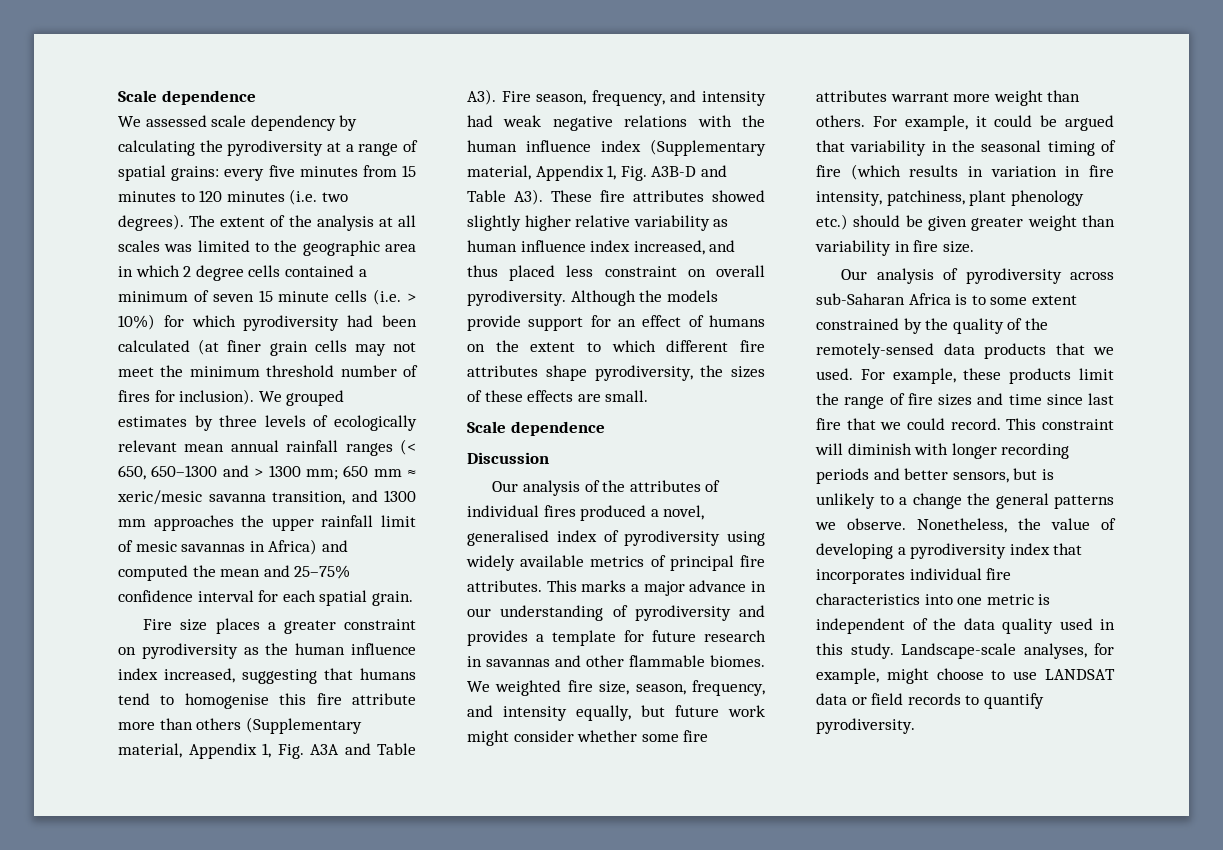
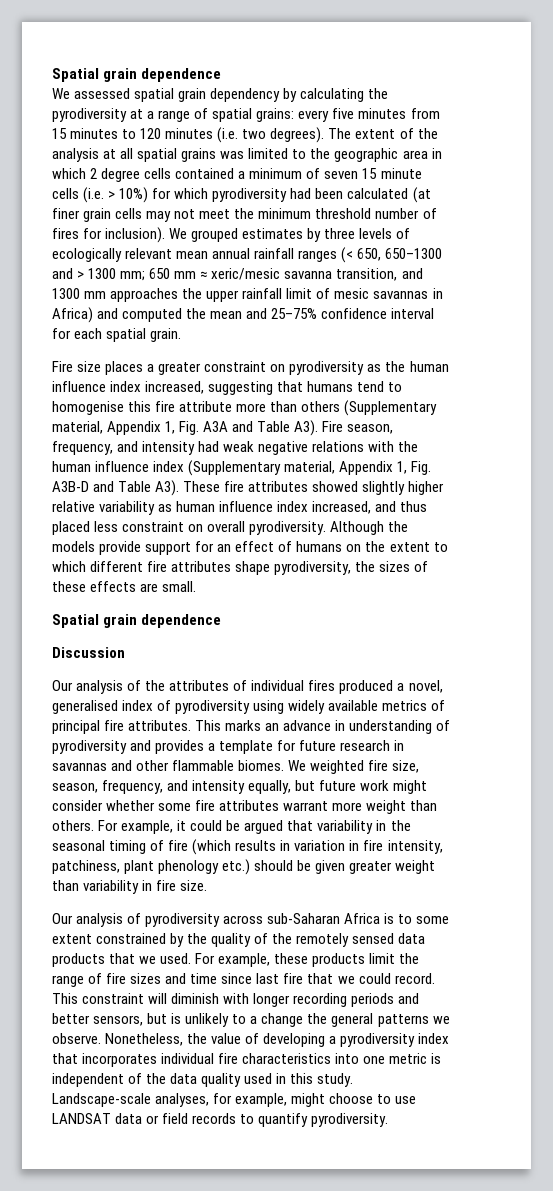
[118,90,157,102] Scale -> [52,68,138,82] Spatial grain
[211,115,247,127] scale -> [134,88,207,102] spatial grain
[118,240,160,252] scales -> [137,148,217,162] spatial grains
[467,421,506,433] Scale -> [52,614,138,628] Spatial grain
[631,581,685,596] a major -> [265,723,280,731] an
[467,608,491,617] our -> (346, 725) none
[816,343,934,359] remotely-sensed -> [296,933,395,947] remotely sensed

